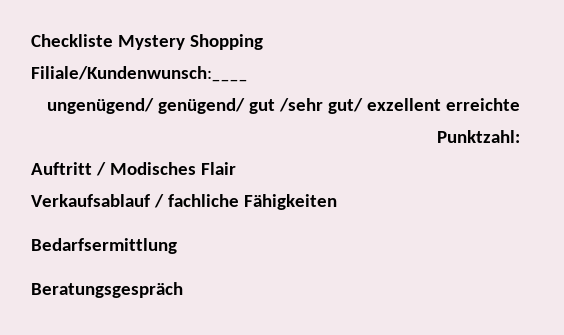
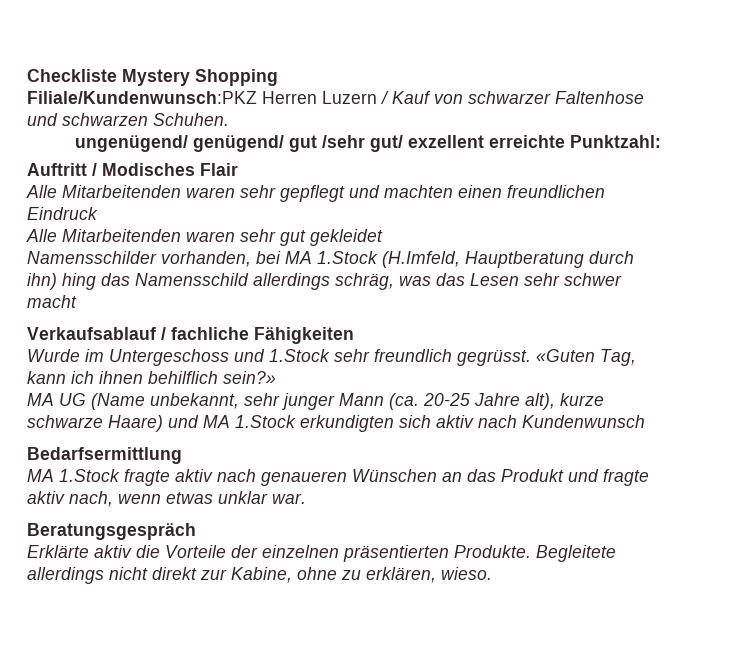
[31,66,248,82] Filiale/Kundenwunsch:____ -> [27,91,644,104] [27,113,229,126] Filiale/Kundenwunsch:PKZ Herren Luzern / Kauf von schwarzer Faltenhose und schwarzen Schuhen.
[31,194,337,210] [31,238,177,254] [31,282,183,298] Verkaufsablauf / fachliche Fähigkeiten // Bedarfsermittlung // Beratungsgespräch -> [26,185,605,202] [27,207,98,220] [26,229,383,246] [27,251,634,268] [27,273,622,290] [27,295,77,308] [27,327,354,344] [27,349,636,366] [27,371,276,384] [27,393,604,410] [27,415,645,432] [27,447,182,464] [27,469,649,486] [27,491,306,507] [27,523,196,540] [27,545,616,562] [27,567,492,584] Alle Mitarbeitenden waren sehr gepflegt und machten einen freundlichen Eindruck // Alle Mitarbeitenden waren sehr gut gekleidet // Namensschilder vorhanden, bei MA 1.Stock (H.Imfeld, Hauptberatung durch ihn) hing das Namensschild allerdings schräg, was das Lesen sehr schwer macht // Verkaufsablauf / fachliche Fähigkeiten // Wurde im Untergeschoss und 1.Stock sehr freundlich gegrüsst. «Guten Tag, kann ich ihnen behilflich sein?» // MA UG (Name unbekannt, sehr junger Mann (ca. 20-25 Jahre alt), kurze schwarze Haare) und MA 1.Stock erkundigten sich aktiv nach Kundenwunsch // Bedarfsermittlung // MA 1.Stock fragte aktiv nach genaueren Wünschen an das Produkt und fragte aktiv nach, wenn etwas unklar war. // Beratungsgespräch // Erklärte aktiv die Vorteile der einzelnen präsentierten Produkte. Begleitete allerdings nicht direkt zur Kabine, ohne zu erklären, wieso.

